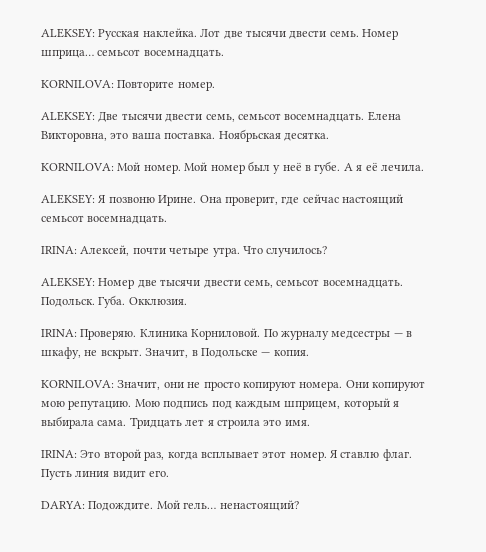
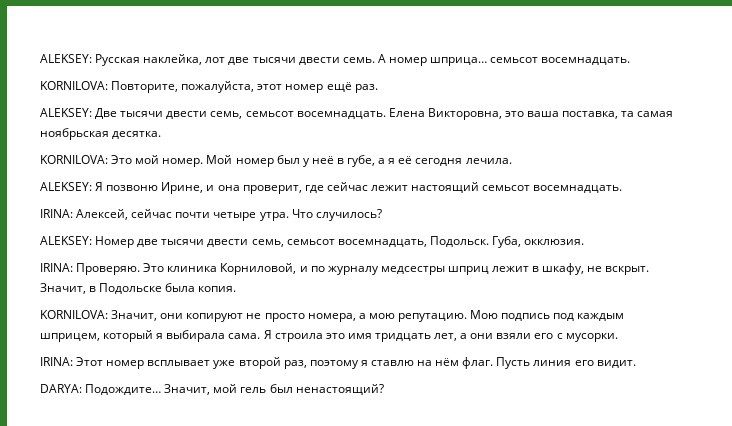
[142,28,221,37] наклейка. Лот -> [143,54,226,65] наклейка, лот
[362,29,398,40] Номер -> [377,54,427,66] А номер
[117,80,215,91] Повторите номер. -> [111,81,378,93] Повторите, пожалуйста, этот номер ещё раз.
[164,129,281,142] поставка. Ноябрьская -> [562,111,674,119] [40,128,109,140] поставка, та самая ноябрьская
[117,162,141,171] Мой -> [111,155,160,164] Это мой
[314,161,353,174] губе. А -> [347,155,386,167] губе, а
(378, 166) none -> [415,158,463,166] сегодня
[158,195,222,206] Ирине. Она -> [161,182,240,194] Ирине, и она
(339, 198) none -> [370,185,408,191] лежит
(130, 250) none -> [131,209,173,218] сейчас
[322,279,403,288] [41,295,187,308] [41,328,403,340] восемнадцать. Подольск. Губа. Окклюзия. // IRINA: Проверяю. Клиника Корниловой. По журналу медсестры — -> [337,236,585,248] [40,263,530,275] восемнадцать, Подольск. Губа, окклюзия. // IRINA: Проверяю. Это клиника Корниловой, и по журналу медсестры шприц лежит
[261,352,271,356] — -> [165,283,196,292] была
(184, 385) none -> [186,313,244,322] копируют
[242,380,425,391] копируют номера. Они копируют -> [307,313,366,322] номера, а
[129,417,310,429] [41,449,380,461] Тридцать лет я строила это имя. // IRINA: Это второй раз, когда всплывает этот номер. Я ставлю -> [263,330,618,342] [40,357,460,369] Я строила это имя тридцать лет, а они взяли его с мусорки. // IRINA: Этот номер всплывает уже второй раз, поэтому я ставлю на нём
[112,470,170,479] видит его. -> [574,360,636,368] его видит.
[88,500,217,511] Подождите. Мой гель… -> [85,384,293,395] Подождите… Значит, мой гель был

